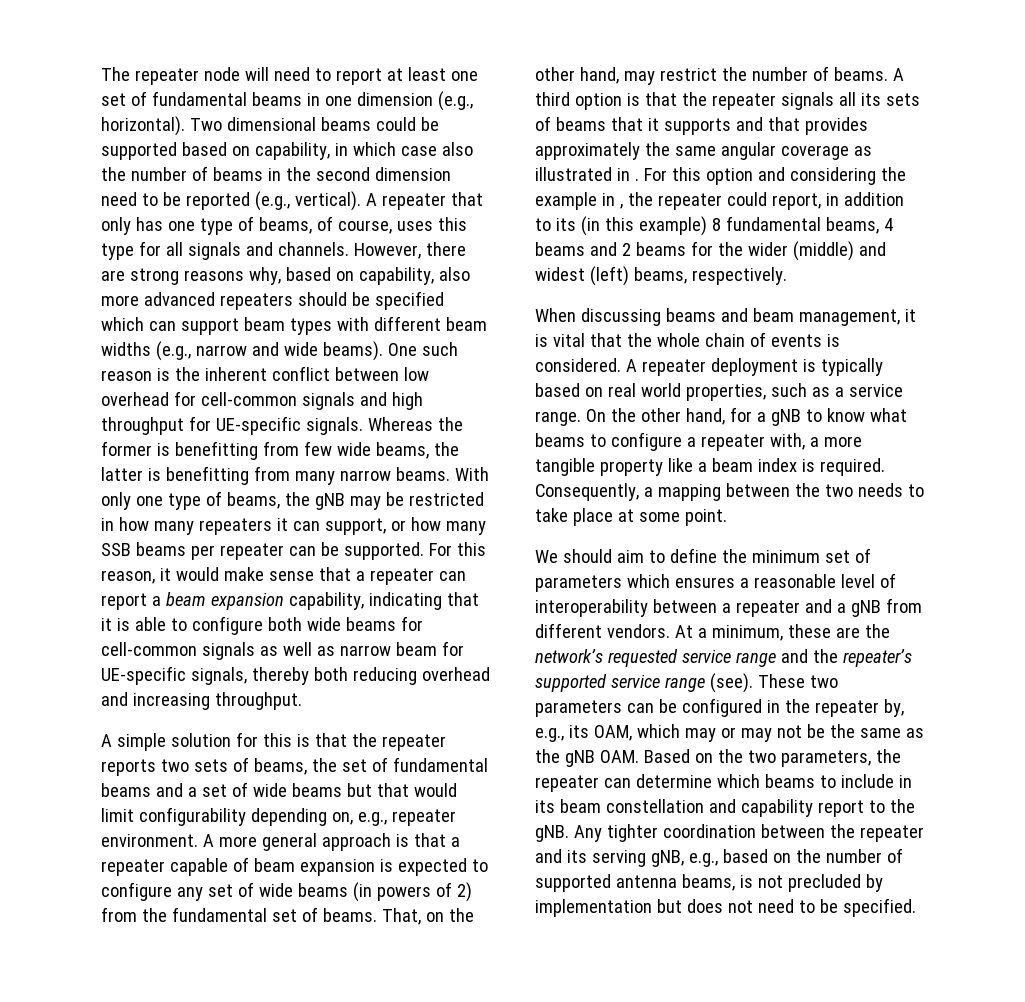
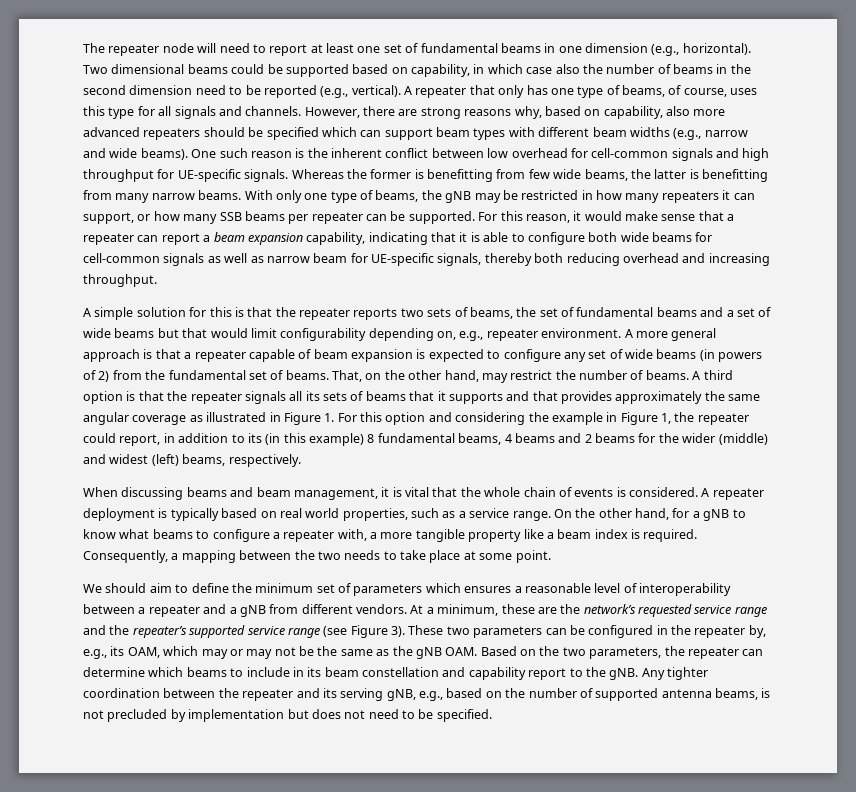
[634,178,639,181] . -> [283,412,335,425] Figure 1.
[619,204,623,209] , -> [620,412,671,425] Figure 1,
[709,673,753,693] (see). -> [323,625,405,638] (see Figure 3).

